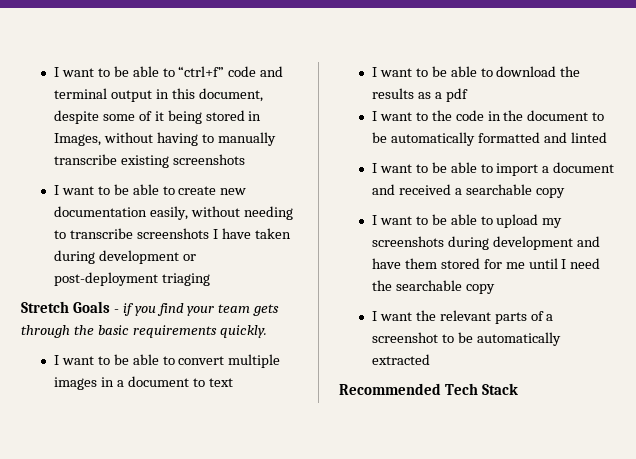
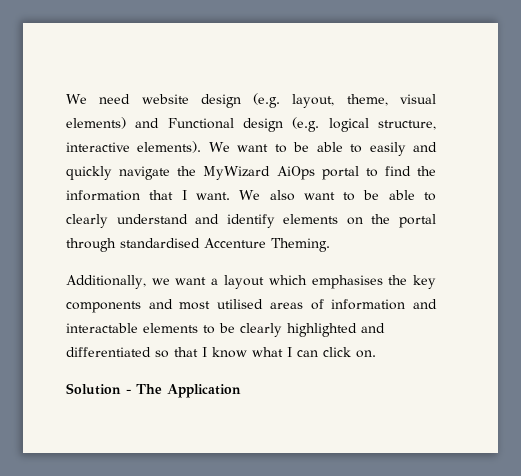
[53,66,284,77] [53,88,263,102] [53,110,262,124] [53,132,276,146] [53,154,245,168] [53,184,247,195] [53,206,293,220] [53,228,291,239] [53,250,196,264] [53,272,210,286] [21,301,280,316] [21,325,267,338] [53,354,281,368] [53,376,233,390] [371,66,581,77] [371,88,468,102] [371,110,605,121] [371,132,607,146] [371,162,615,176] [371,184,565,198] [371,214,563,228] [371,236,600,250] [371,258,601,269] [371,280,495,294] [371,310,554,324] [371,332,561,346] [371,354,430,365] [339,383,518,395] I want to be able to “ctrl+f” code and terminal output in this document, despite some of it being stored in Images, without having to manually transcribe existing screenshots // I want to be able to create new documentation easily, without needing to transcribe screenshots I have taken during development or post-deployment triaging // Stretch Goals - if you find your team gets through the basic requirements quickly. // I want to be able to convert multiple images in a document to text // I want to be able to download the results as a pdf // I want to the code in the document to be automatically formatted and linted // I want to be able to import a document and received a searchable copy // I want to be able to upload my screenshots during development and have them stored for me until I need the searchable copy // I want the relevant parts of a screenshot to be automatically extracted // Recommended Tech Stack -> [66,93,436,108] [66,117,436,132] [66,141,438,156] [66,166,436,180] [66,190,437,201] [66,214,436,228] [66,238,330,252] [66,275,436,289] [66,299,437,313] [66,323,385,337] [66,347,376,358] [66,383,241,398] We need website design (e.g. layout, theme, visual elements) and Functional design (e.g. logical structure, interactive elements). We want to be able to easily and quickly navigate the MyWizard AiOps portal to find the information that I want. We also want to be able to clearly understand and identify elements on the portal through standardised Accenture Theming. // Additionally, we want a layout which emphasises the key components and most utilised areas of information and interactable elements to be clearly highlighted and differentiated so that I know what I can click on. // Solution - The Application

